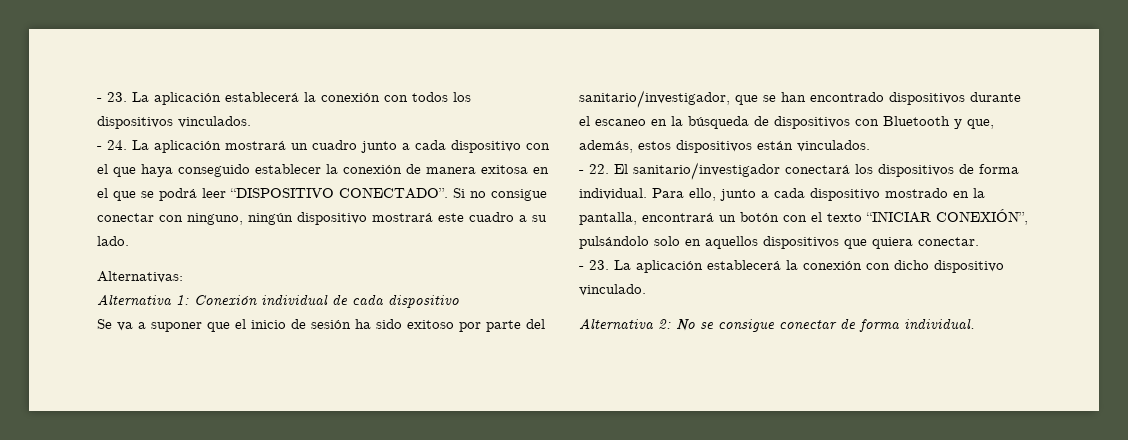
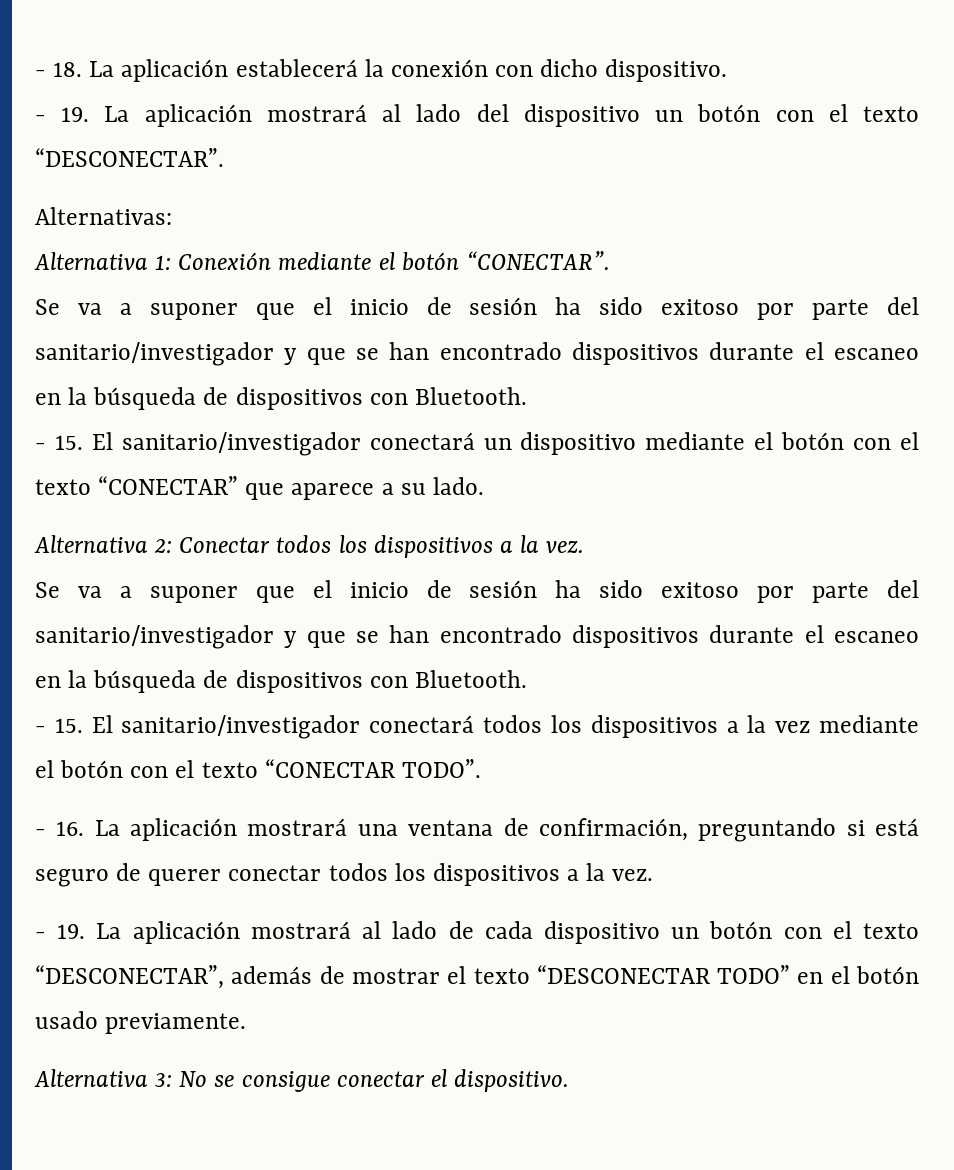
[97,92,471,105] [97,116,251,129] [97,140,550,153] [97,164,549,177] [97,187,547,201] [97,212,547,225] [97,236,129,246] - 23. La aplicación establecerá la conexión con todos los dispositivos vinculados. // - 24. La aplicación mostrará un cuadro junto a cada dispositivo con el que haya conseguido establecer la conexión de manera exitosa en el que se podrá leer “DISPOSITIVO CONECTADO”. Si no consigue conectar con ninguno, ningún dispositivo mostrará este cuadro a su lado. -> [35,59,728,82] [35,104,920,127] [35,148,224,167] - 18. La aplicación establecerá la conexión con dicho dispositivo. // - 19. La aplicación mostrará al lado del dispositivo un botón con el texto “DESCONECTAR”.
[261,294,459,308] individual de cada dispositivo -> [278,251,610,271] mediante el botón “CONECTAR”.
[579,90,730,108] sanitario/investigador, -> [35,342,298,366] sanitario/investigador y
[883,116,994,129] [579,140,870,153] [579,162,1019,180] [579,188,985,201] [579,209,1028,225] [579,236,979,249] [579,260,1004,273] [579,284,646,296] [579,318,671,330] Bluetooth y que, además, estos dispositivos están vinculados. // - 22. El sanitario/investigador conectará los dispositivos de forma individual. Para ello, junto a cada dispositivo mostrado en la pantalla, encontrará un botón con el texto “INICIAR CONEXIÓN”, pulsándolo solo en aquellos dispositivos que quiera conectar. // - 23. La aplicación establecerá la conexión con dicho dispositivo vinculado. // Alternativa 2: -> [414,387,527,405] [35,432,919,456] [35,476,484,500] [34,535,585,558] [35,580,920,603] [35,625,920,649] [35,670,527,693] [35,715,920,739] [35,759,481,778] [35,818,920,842] [35,863,654,887] [35,921,919,944] [35,965,919,989] [35,1011,247,1034] [34,1069,173,1087] Bluetooth. // - 15. El sanitario/investigador conectará un dispositivo mediante el botón con el texto “CONECTAR” que aparece a su lado. // Alternativa 2: Conectar todos los dispositivos a la vez. // Se va a suponer que el inicio de sesión ha sido exitoso por parte del sanitario/investigador y que se han encontrado dispositivos durante el escaneo en la búsqueda de dispositivos con Bluetooth. // - 15. El sanitario/investigador conectará todos los dispositivos a la vez mediante el botón con el texto “CONECTAR TODO”. // - 16. La aplicación mostrará una ventana de confirmación, preguntando si está seguro de querer conectar todos los dispositivos a la vez. // - 19. La aplicación mostrará al lado de cada dispositivo un botón con el texto “DESCONECTAR”, además de mostrar el texto “DESCONECTAR TODO” en el botón usado previamente. // Alternativa 3:
[840,318,975,332] de forma individual. -> [430,1069,570,1092] el dispositivo.

